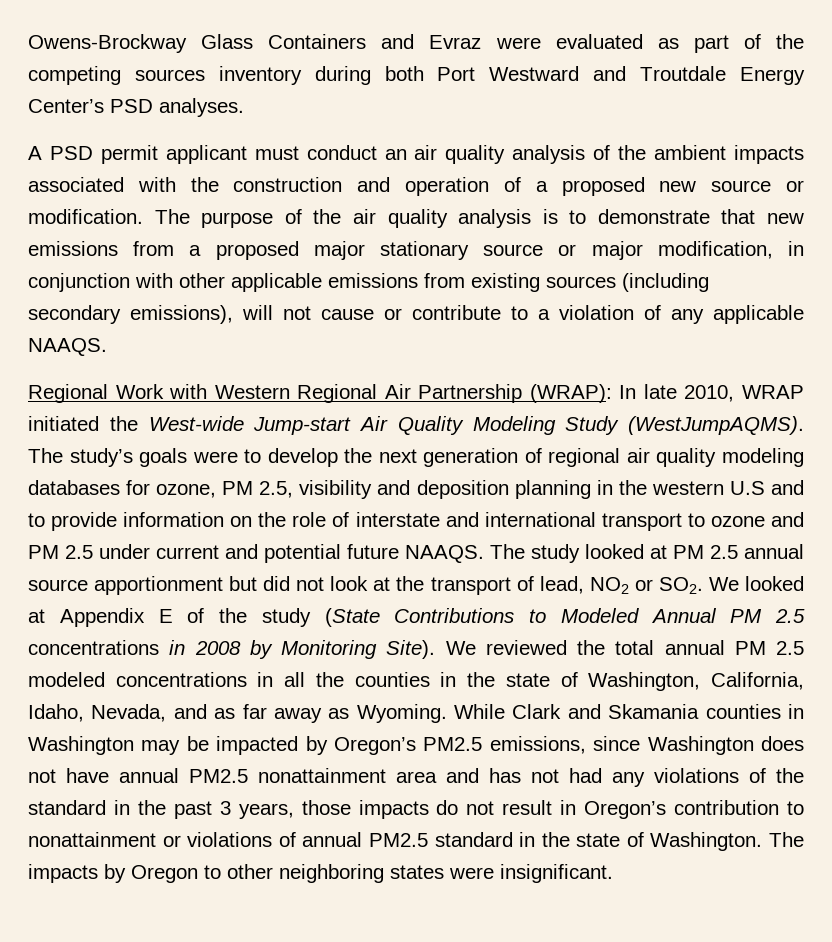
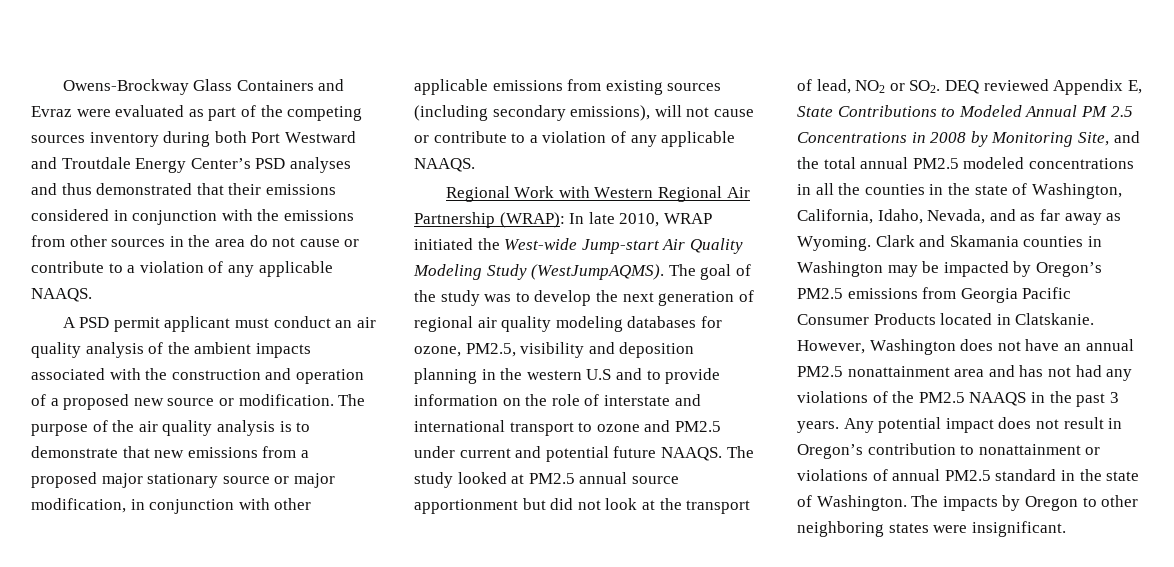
[159,98,244,117] analyses. -> [289,157,351,173] [31,183,336,195] [31,209,354,225] [31,235,360,247] [31,261,333,277] [31,288,92,302] analyses and thus demonstrated that their emissions considered in conjunction with the emissions from other sources in the area do not cause or contribute to a violation of any applicable NAAQS.
[69,448,238,467] study’s goals were -> [700,264,751,280] [414,290,512,306] goal of the study was
[222,481,294,498] PM 2.5, -> [465,343,516,357] PM2.5,
[28,545,93,559] PM 2.5 -> [674,421,721,432] PM2.5
[673,545,738,559] PM 2.5 -> [528,473,575,484] PM2.5
[708,576,805,591] [28,608,380,627] We looked at Appendix E of the study (State -> [944,79,1142,95] [797,106,833,117] DEQ reviewed Appendix E, State
[28,640,159,655] concentrations -> [797,132,907,143] Concentrations
[386,640,567,659] Site). We reviewed -> [1077,131,1140,146] Site, and
[734,641,804,655] PM 2.5 -> [912,158,959,169] PM2.5
[454,704,506,719] While -> (871, 243) none
[489,736,641,754] emissions, since -> [847,287,1072,303] [797,313,1095,325] [797,340,865,354] emissions from Georgia Pacific Consumer Products located in Clatskanie. However,
(109, 775) none -> [1063,343,1081,351] an
[28,800,106,815] standard -> [918,392,1027,406] PM2.5 NAAQS
[238,800,459,819] years, those impacts do -> [797,417,1032,433] years. Any potential impact does

